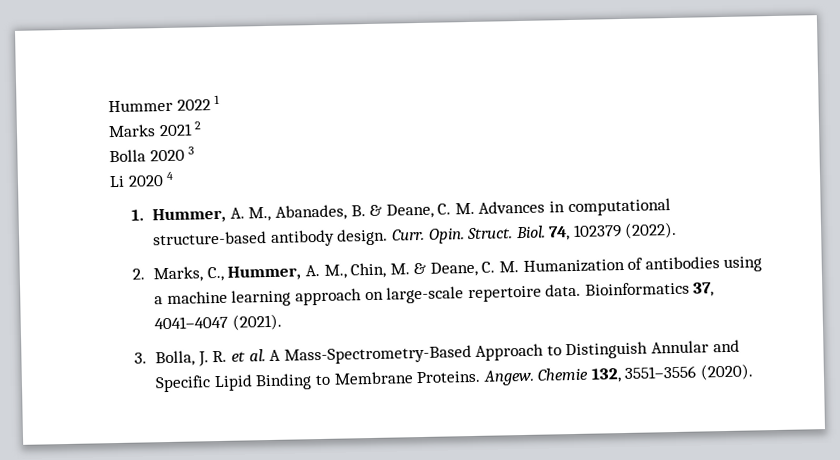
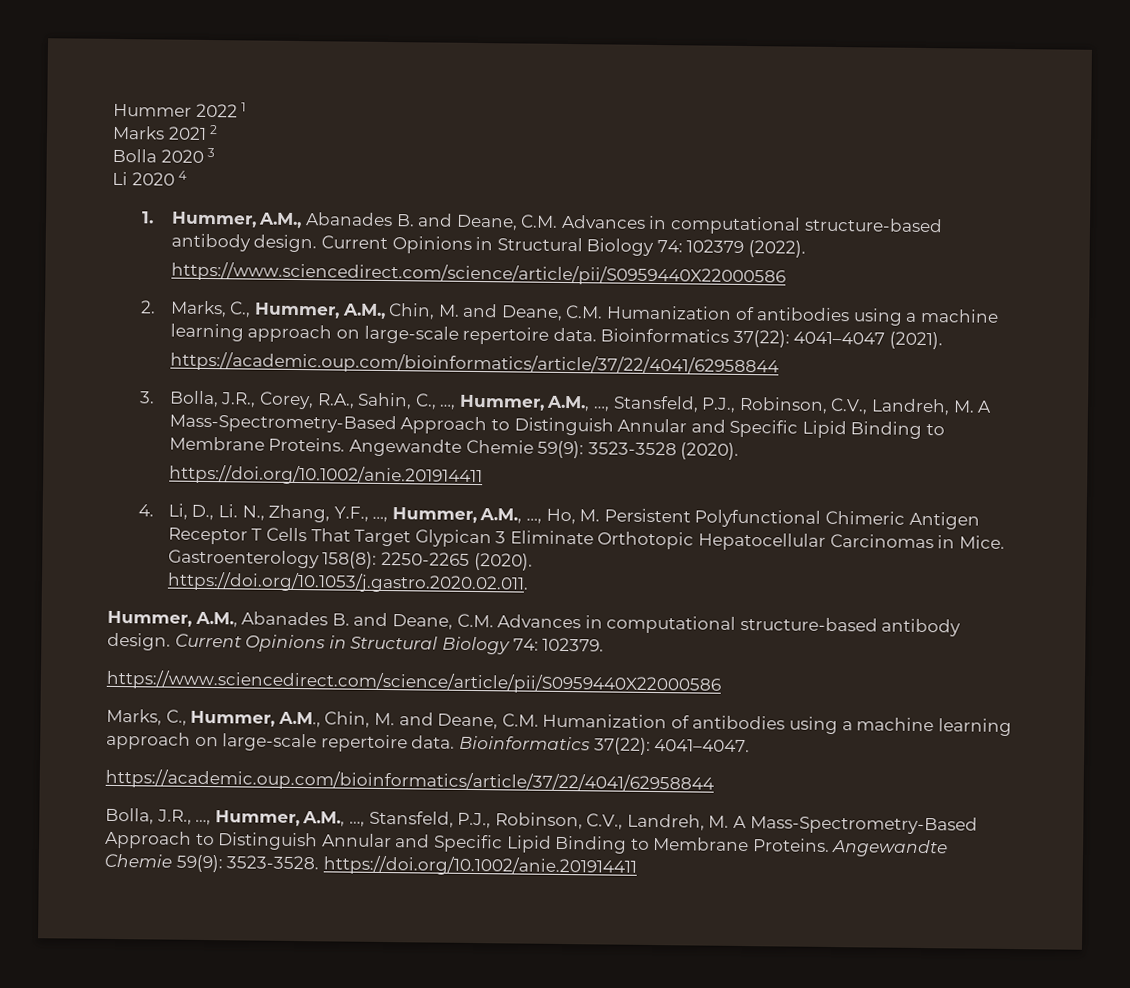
[229,198,671,222] [153,225,571,247] A. M., Abanades, B. & Deane, C. M. Advances in computational structure-based antibody design. Curr. Opin. Struct. Biol. 74, -> [258,212,943,235] [170,233,683,256] A.M., Abanades B. and Deane, C.M. Advances in computational structure-based antibody design. Current Opinions in Structural Biology 74:
(678, 230) none -> [170,261,786,287] // https://www.sciencedirect.com/science/article/pii/S0959440X22000586
[304,261,520,279] A. M., Chin, M. & Deane, C. M. -> [341,303,604,321] A.M., Chin, M. and Deane, C.M.
[693,282,715,297] 37, -> [732,329,790,348] 37(22):
(282, 322) none -> [169,351,779,377] // https://academic.oup.com/bioinformatics/article/37/22/4041/62958844
[197,349,266,367] J. R. et al. -> [220,391,975,416] J.R., Corey, R.A., Sahin, C., …, Hummer, A.M., …, Stansfeld, P.J., Robinson, C.V., Landreh, M.
[482,363,755,386] Angew. Chemie 132, 3551–3556 (2020). -> [348,438,740,460] [168,464,483,487] [137,503,980,530] [167,527,1005,551] [167,549,533,571] [166,571,529,594] [107,610,962,637] [107,632,605,655] [106,669,721,695] [106,708,1012,737] [106,731,751,755] [105,768,714,794] [105,807,978,835] [105,830,949,858] [104,853,637,877] Angewandte Chemie 59(9): 3523-3528 (2020). // https://doi.org/10.1002/anie.201914411 // 4. Li, D., Li. N., Zhang, Y.F., …, Hummer, A.M., …, Ho, M. Persistent Polyfunctional Chimeric Antigen Receptor T Cells That Target Glypican 3 Eliminate Orthotopic Hepatocellular Carcinomas in Mice. Gastroenterology 158(8): 2250-2265 (2020). // https://doi.org/10.1053/j.gastro.2020.02.011. // Hummer, A.M., Abanades B. and Deane, C.M. Advances in computational structure-based antibody design. Current Opinions in Structural Biology 74: 102379. // https://www.sciencedirect.com/science/article/pii/S0959440X22000586 // Marks, C., Hummer, A.M., Chin, M. and Deane, C.M. Humanization of antibodies using a machine learning approach on large-scale repertoire data. Bioinformatics 37(22): 4041–4047. // https://academic.oup.com/bioinformatics/article/37/22/4041/62958844 // Bolla, J.R., …, Hummer, A.M., …, Stansfeld, P.J., Robinson, C.V., Landreh, M. A Mass-Spectrometry-Based Approach to Distinguish Annular and Specific Lipid Binding to Membrane Proteins. Angewandte Chemie 59(9): 3523-3528. https://doi.org/10.1002/anie.201914411

